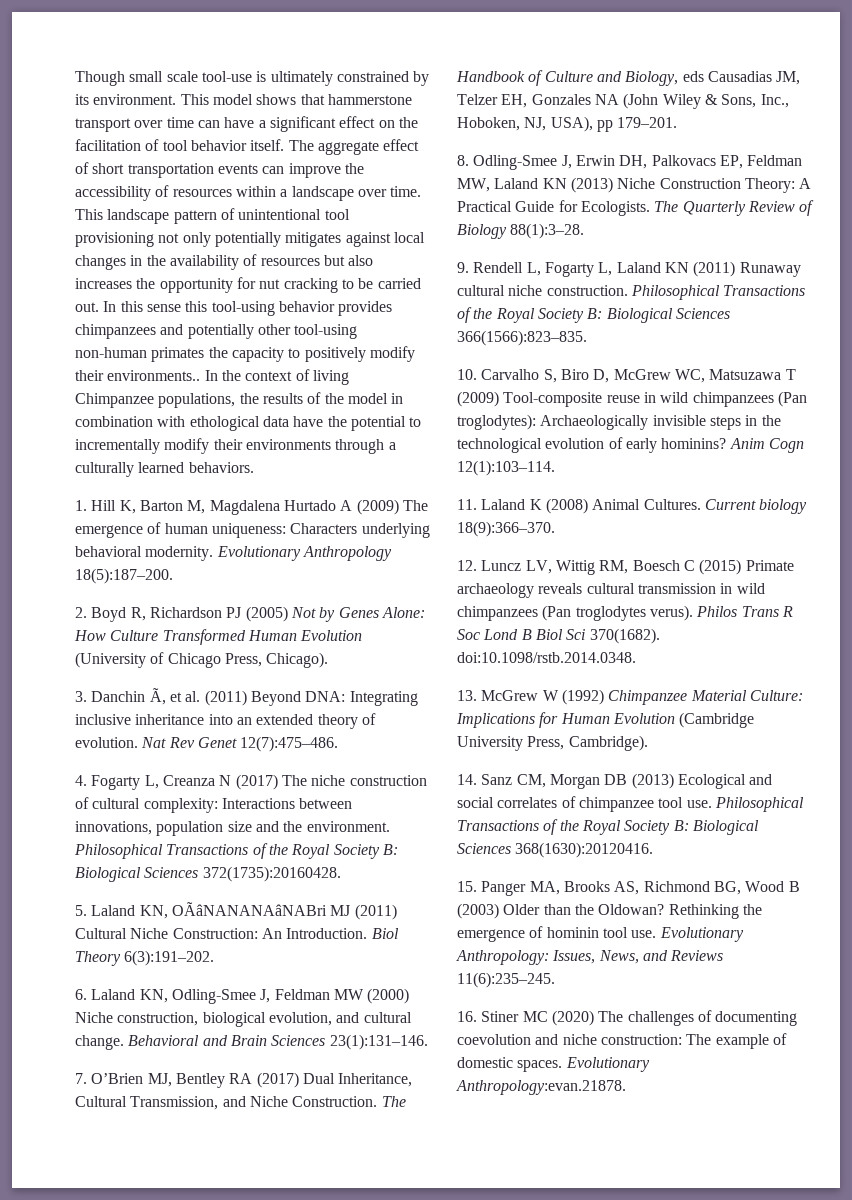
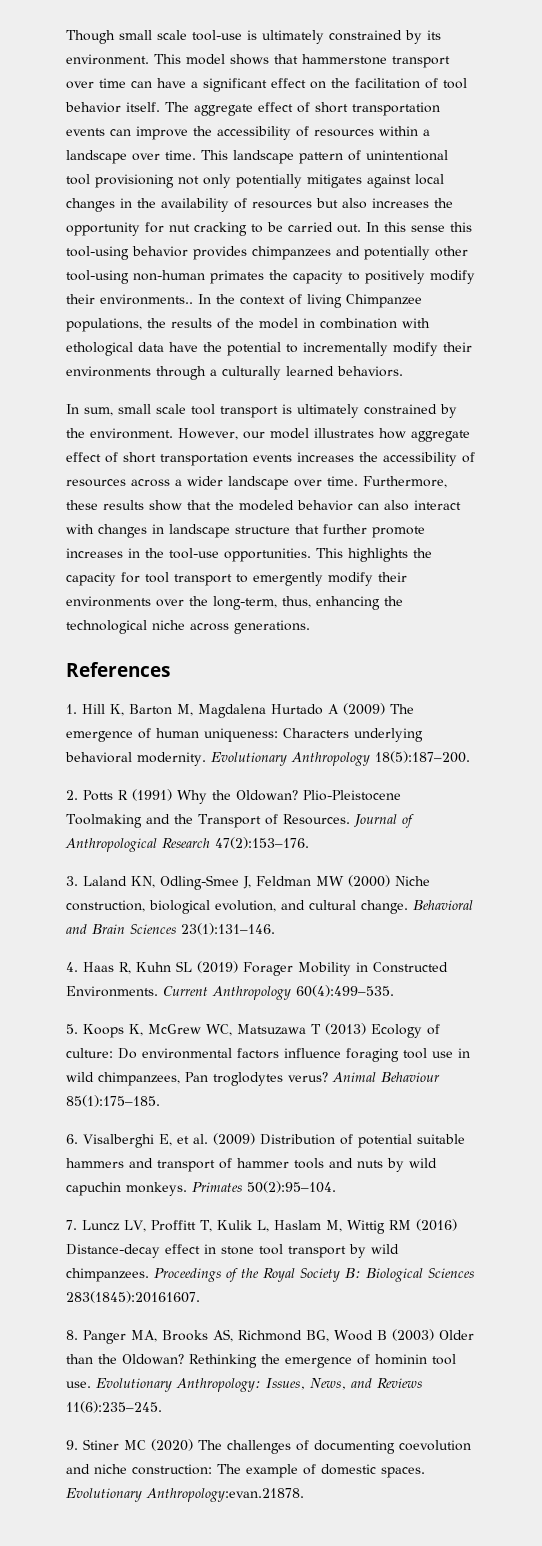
(254, 467) none -> [66,404,457,418] [66,428,470,442] [66,452,475,466] [66,476,447,490] [66,500,461,511] [66,524,425,538] [66,548,432,562] [66,572,407,586] [66,596,403,610] [66,620,310,634] [66,662,170,677] // In sum, small scale tool transport is ultimately constrained by the environment. However, our model illustrates how aggregate effect of short transportation events increases the accessibility of resources across a wider landscape over time. Furthermore, these results show that the modeled behavior can also interact with changes in landscape structure that further promote increases in the tool-use opportunities. This highlights the capacity for tool transport to emergently modify their environments over the long-term, thus, enhancing the technological niche across generations. // References
[91,606,425,622] [74,629,363,645] [75,652,329,668] [75,688,418,706] [75,713,376,729] [75,736,339,752] [75,774,427,790] [75,797,353,813] [75,821,390,836] [74,843,398,859] [75,866,341,882] [75,902,397,920] [75,928,399,939] [75,950,215,966] [75,989,87,1000] Boyd R, Richardson PJ (2005) Not by Genes Alone: How Culture Transformed Human Evolution (University of Chicago Press, Chicago). // 3. Danchin Ã, et al. (2011) Beyond DNA: Integrating inclusive inheritance into an extended theory of evolution. Nat Rev Genet 12(7):475–486. // 4. Fogarty L, Creanza N (2017) The niche construction of cultural complexity: Interactions between innovations, population size and the environment. Philosophical Transactions of the Royal Society B: Biological Sciences 372(1735):20160428. // 5. Laland KN, OÃâNANANAâNABri MJ (2011) Cultural Niche Construction: An Introduction. Biol Theory 6(3):191–202. // 6. -> [83,789,401,804] [66,814,414,828] [65,837,309,852] [66,876,78,886] Potts R (1991) Why the Oldowan? Plio-Pleistocene Toolmaking and the Transport of Resources. Journal of Anthropological Research 47(2):153–176. // 3.
[75,1072,413,1088] [75,1096,406,1110] [456,70,801,86] [457,93,789,109] [457,116,678,132] [457,155,803,170] [457,177,812,193] [457,200,815,216] [457,223,585,239] [457,261,801,277] [457,285,806,300] [457,307,730,323] [457,330,587,346] [457,369,796,383] [457,391,807,407] [457,414,781,430] [457,437,804,453] [457,460,555,476] [457,498,808,514] [457,521,555,537] [457,559,794,575] [457,583,765,598] [457,605,793,621] [457,628,660,644] [457,652,636,663] [457,689,803,705] [456,712,755,728] [457,735,648,751] [457,773,773,789] [457,796,804,812] [457,819,759,835] [457,842,654,858] [457,881,477,892] 7. O’Brien MJ, Bentley RA (2017) Dual Inheritance, Cultural Transmission, and Niche Construction. The Handbook of Culture and Biology, eds Causadias JM, Telzer EH, Gonzales NA (John Wiley & Sons, Inc., Hoboken, NJ, USA), pp 179–201. // 8. Odling-Smee J, Erwin DH, Palkovacs EP, Feldman MW, Laland KN (2013) Niche Construction Theory: A Practical Guide for Ecologists. The Quarterly Review of Biology 88(1):3–28. // 9. Rendell L, Fogarty L, Laland KN (2011) Runaway cultural niche construction. Philosophical Transactions of the Royal Society B: Biological Sciences 366(1566):823–835. // 10. Carvalho S, Biro D, McGrew WC, Matsuzawa T (2009) Tool-composite reuse in wild chimpanzees (Pan troglodytes): Archaeologically invisible steps in the technological evolution of early hominins? Anim Cogn 12(1):103–114. // 11. Laland K (2008) Animal Cultures. Current biology 18(9):366–370. // 12. Luncz LV, Wittig RM, Boesch C (2015) Primate archaeology reveals cultural transmission in wild chimpanzees (Pan troglodytes verus). Philos Trans R Soc Lond B Biol Sci 370(1682). doi:10.1098/rstb.2014.0348. // 13. McGrew W (1992) Chimpanzee Material Culture: Implications for Human Evolution (Cambridge University Press, Cambridge). // 14. Sanz CM, Morgan DB (2013) Ecological and social correlates of chimpanzee tool use. Philosophical Transactions of the Royal Society B: Biological Sciences 368(1630):20120416. // 15. -> [66,961,448,976] [66,985,394,1000] [66,1023,440,1038] [66,1048,470,1062] [66,1072,440,1086] [66,1095,160,1107] [66,1133,465,1148] [66,1158,437,1172] [66,1181,336,1196] [66,1219,457,1234] [66,1244,399,1258] [66,1268,474,1282] [66,1291,200,1303] [66,1330,78,1340] 4. Haas R, Kuhn SL (2019) Forager Mobility in Constructed Environments. Current Anthropology 60(4):499–535. // 5. Koops K, McGrew WC, Matsuzawa T (2013) Ecology of culture: Do environmental factors influence foraging tool use in wild chimpanzees, Pan troglodytes verus? Animal Behaviour 85(1):175–185. // 6. Visalberghi E, et al. (2009) Distribution of potential suitable hammers and transport of hammer tools and nuts by wild capuchin monkeys. Primates 50(2):95–104. // 7. Luncz LV, Proffitt T, Kulik L, Haslam M, Wittig RM (2016) Distance-decay effect in stone tool transport by wild chimpanzees. Proceedings of the Royal Society B: Biological Sciences 283(1845):20161607. // 8.
[457,1011,477,1022] 16. -> [66,1440,78,1450] 9.

